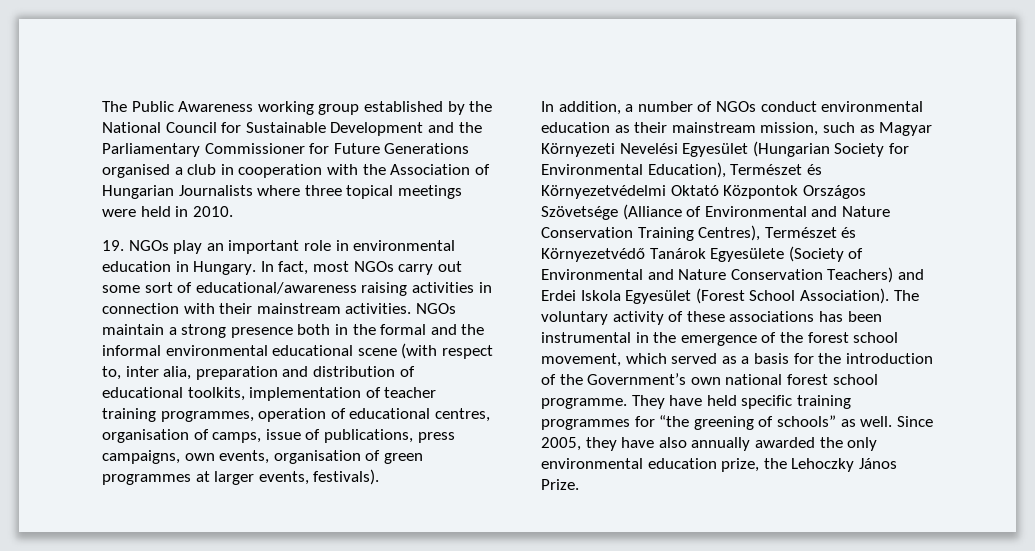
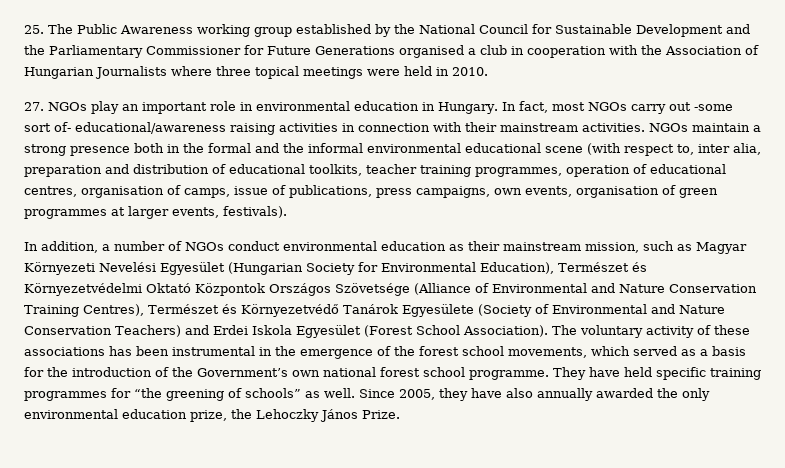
(102, 106) none -> [24,25,44,34] 25.
[102,240,124,251] 19. -> [24,102,44,111] 27.
[102,282,193,293] some sort of -> [693,104,733,111] [24,122,71,132] -some sort of-
[249,387,381,401] implementation of -> (362, 170) none
[541,353,621,367] movement, -> [508,347,587,358] movements,

